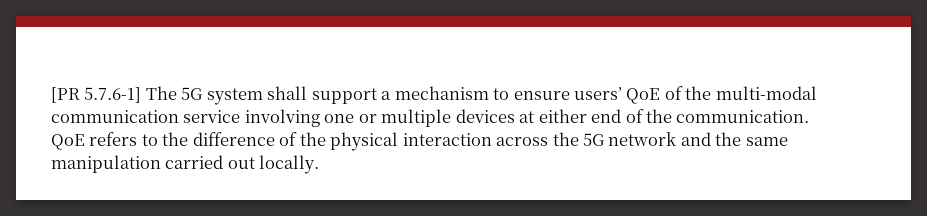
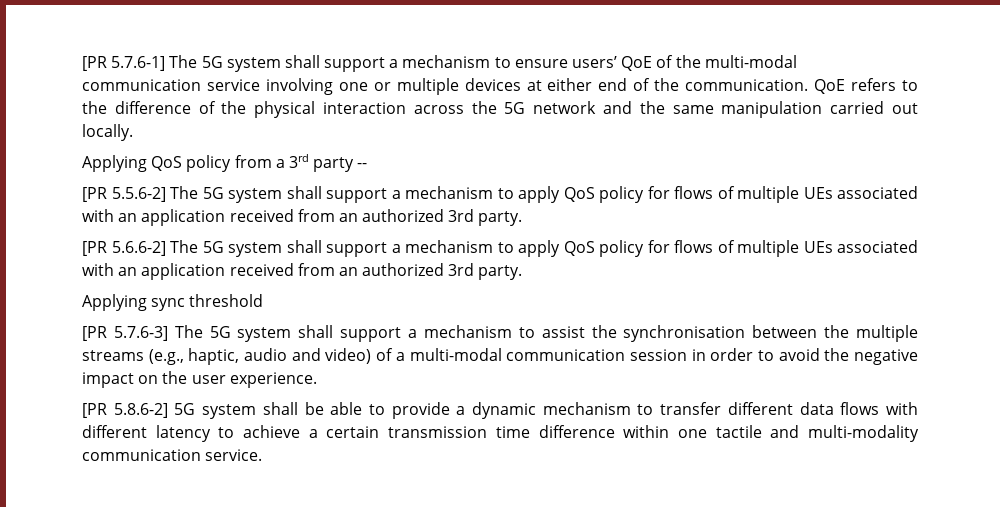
(320, 164) none -> [82,154,368,172] [82,186,918,203] [82,209,523,226] [82,240,918,257] [82,263,523,280] [82,294,264,311] [82,325,919,342] [82,348,918,365] [82,371,317,388] [82,402,919,419] [82,425,920,442] [82,449,263,461] // Applying QoS policy from a 3rd party -- // [PR 5.5.6-2] The 5G system shall support a mechanism to apply QoS policy for flows of multiple UEs associated with an application received from an authorized 3rd party. // [PR 5.6.6-2] The 5G system shall support a mechanism to apply QoS policy for flows of multiple UEs associated with an application received from an authorized 3rd party. // Applying sync threshold // [PR 5.7.6-3] The 5G system shall support a mechanism to assist the synchronisation between the multiple streams (e.g., haptic, audio and video) of a multi-modal communication session in order to avoid the negative impact on the user experience. // [PR 5.8.6-2] 5G system shall be able to provide a dynamic mechanism to transfer different data flows with different latency to achieve a certain transmission time difference within one tactile and multi-modality communication service.

